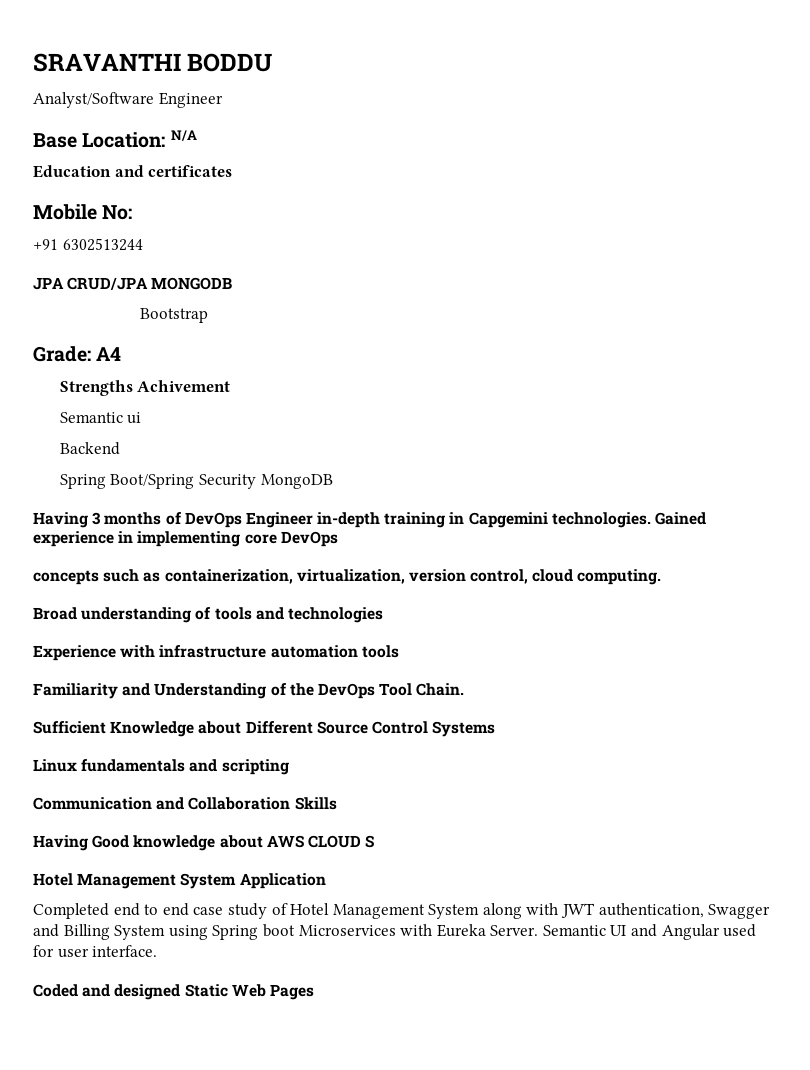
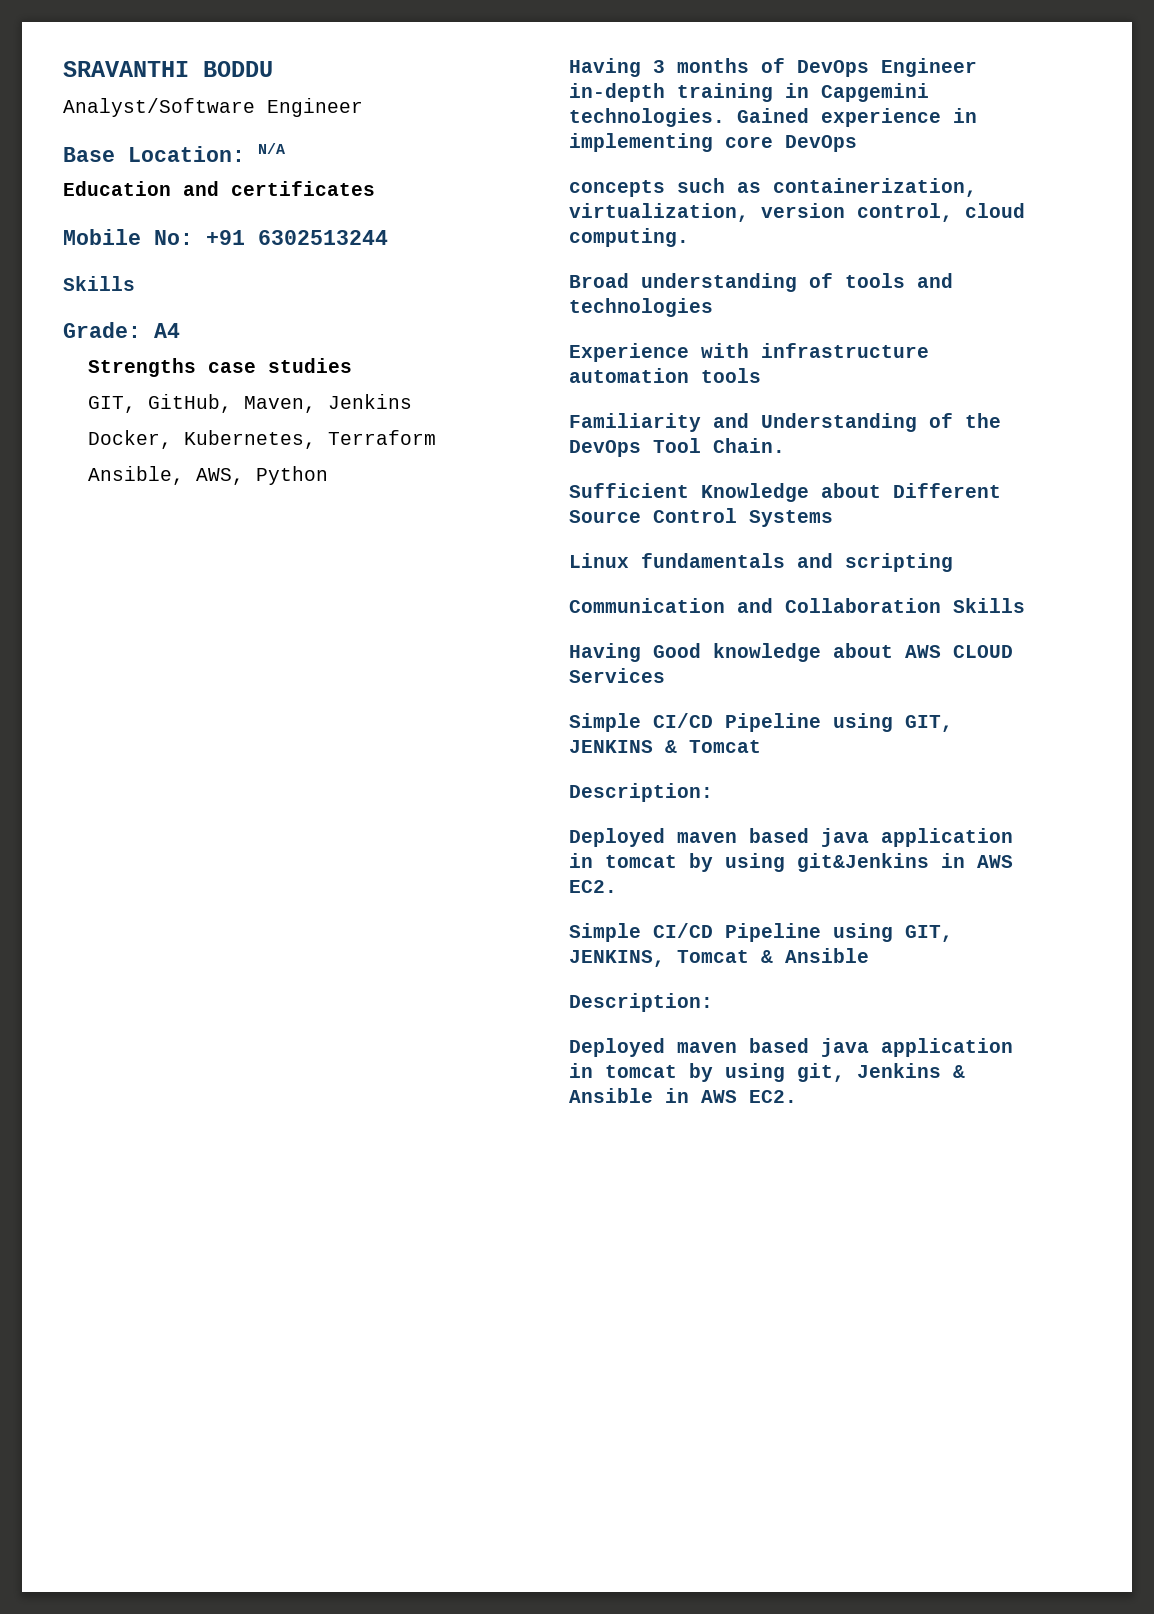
(133, 212) // -> (193, 237) none
[33,277,233,290] [140,308,209,323] JPA CRUD/JPA MONGODB // Bootstrap -> [63,276,135,291] Skills
[137,380,231,392] [59,412,142,424] [59,442,120,455] [59,474,333,489] Achivement // Semantic ui // Backend // Spring Boot/Spring Security MongoDB -> [207,358,352,373] [87,394,412,413] [87,430,436,449] [87,466,328,485] case studies // GIT, GitHub, Maven, Jenkins // Docker, Kubernetes, Terraform // Ansible, AWS, Python
[365,835,375,848] [33,873,326,889] [33,903,771,919] [33,924,757,940] [33,945,158,958] [33,984,314,1000] S // Hotel Management System Application // Completed end to end case study of Hotel Management System along with JWT authentication, Swagger and Billing System using Spring boot Microservices with Eureka Server. Semantic UI and Angular used for user interface. // Coded and designed Static Web Pages -> [569,668,665,683] [569,713,953,732] [569,740,761,753] [569,783,713,802] [569,828,1013,847] [569,853,1013,872] [569,880,617,893] [569,923,953,942] [569,948,869,967] [569,993,713,1012] [569,1038,1013,1057] [569,1063,965,1082] [569,1088,797,1103] Services // Simple CI/CD Pipeline using GIT, JENKINS & Tomcat // Description: // Deployed maven based java application in tomcat by using git&Jenkins in AWS EC2. // Simple CI/CD Pipeline using GIT, JENKINS, Tomcat & Ansible // Description: // Deployed maven based java application in tomcat by using git, Jenkins & Ansible in AWS EC2.

